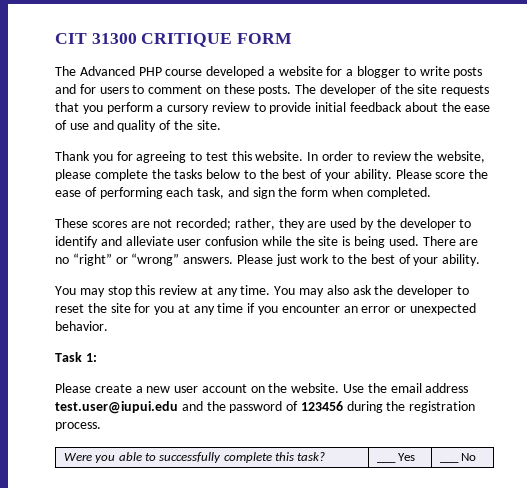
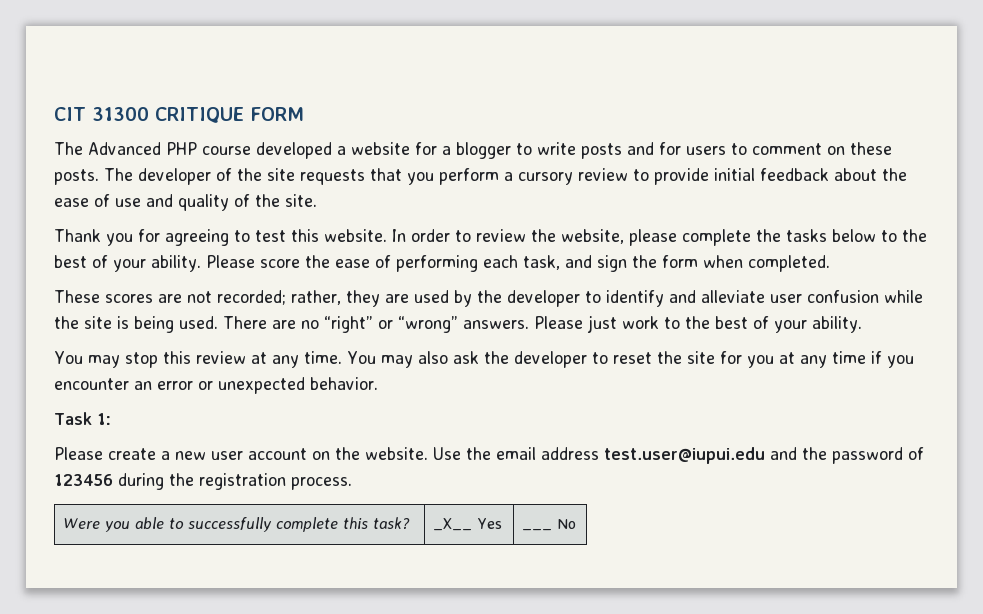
[376,461,396,463] ___ -> [433,518,473,531] _X__

